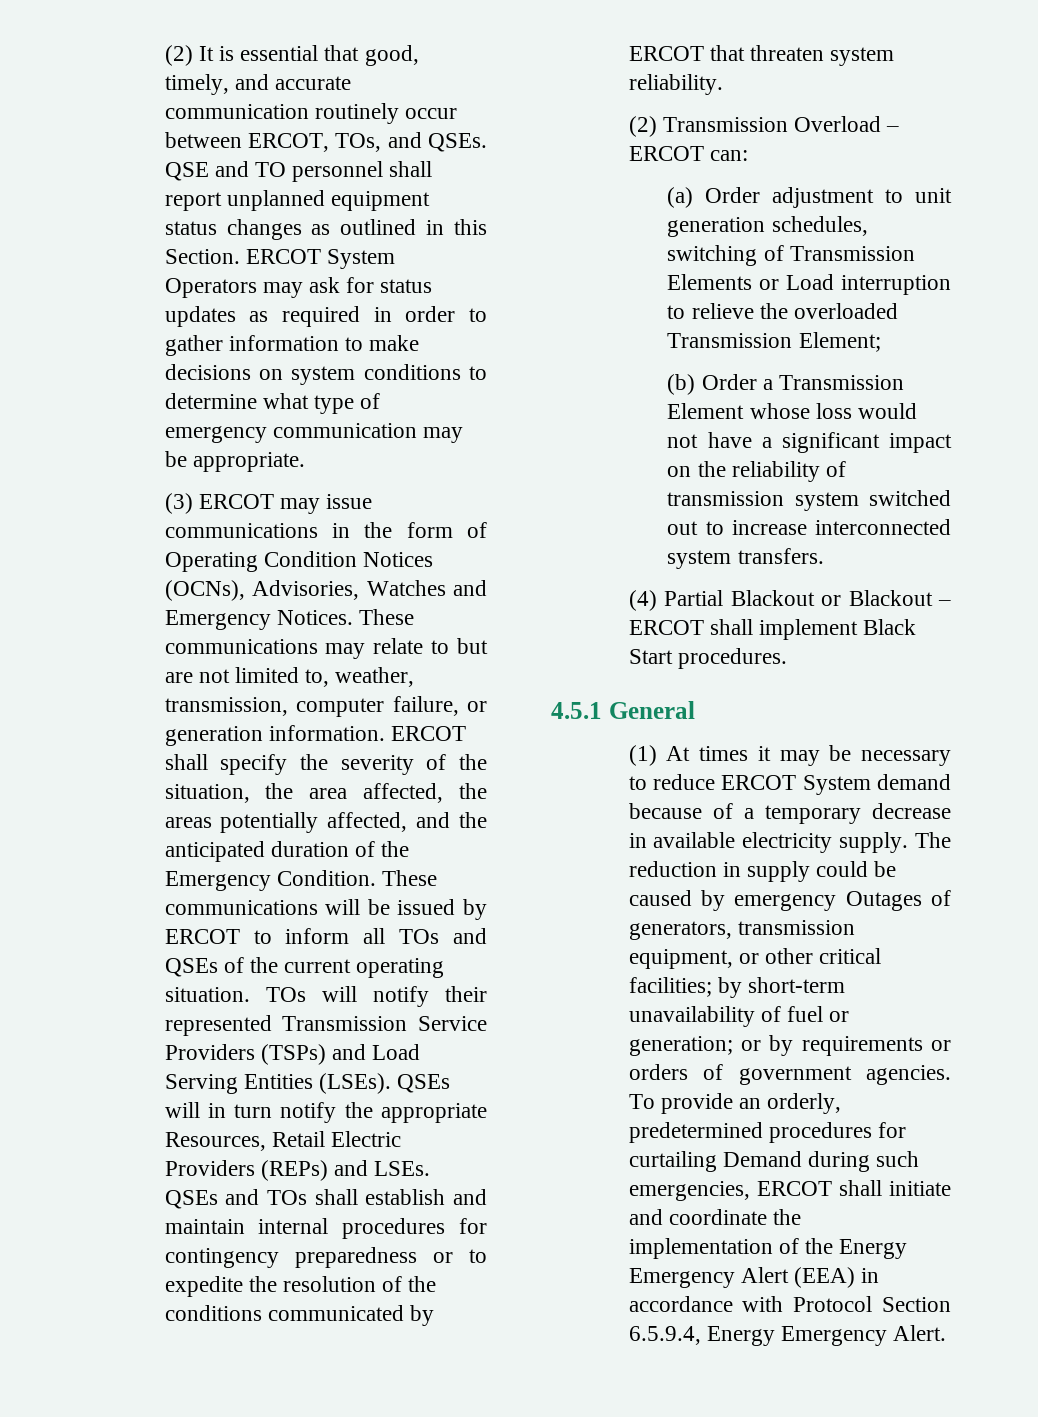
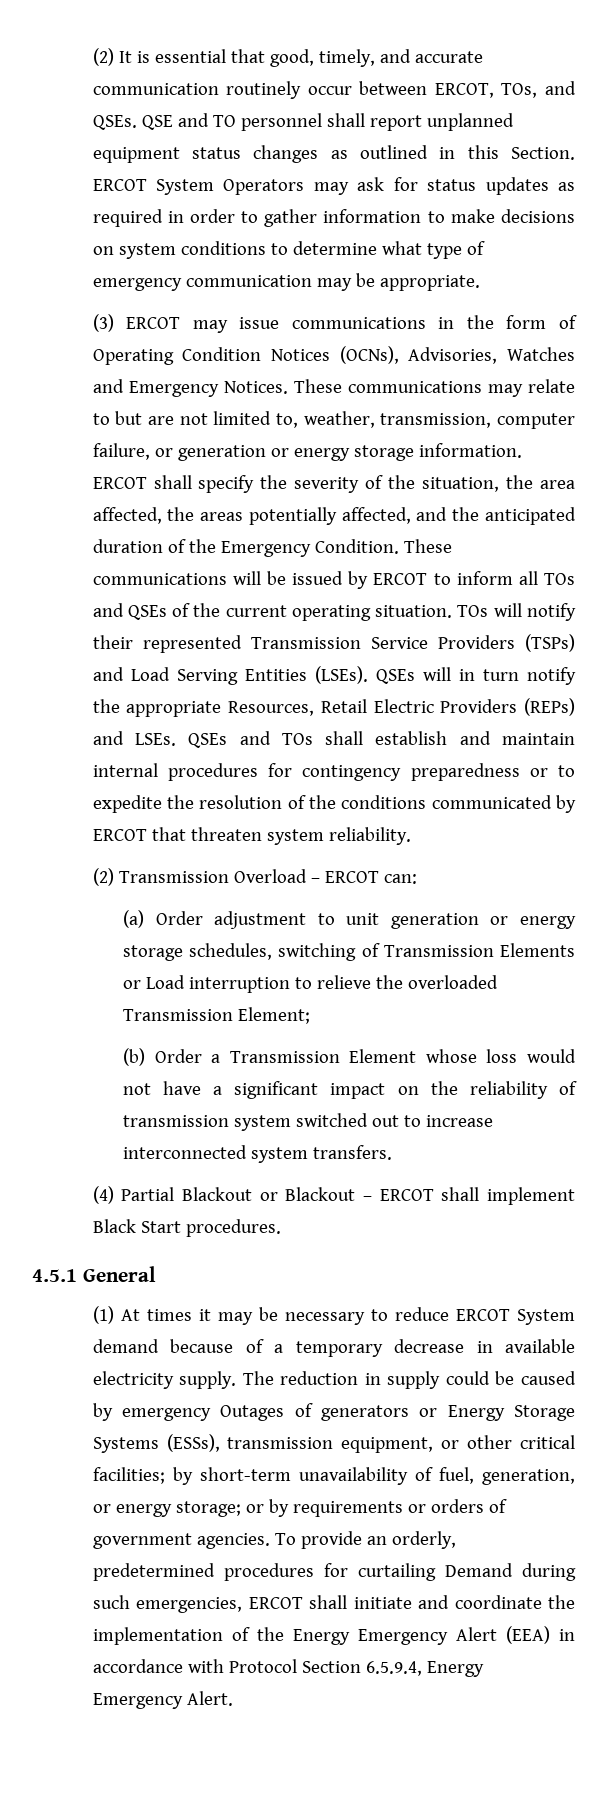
(263, 736) none -> [270,445,414,461] or energy storage
(766, 227) none -> [490,916,576,929] [122,945,183,961] or energy storage
[628,921,732,940] generators, -> [320,1405,575,1421] [92,1434,220,1453] generators or Energy Storage Systems (ESSs),
[787,1006,850,1022] [628,1036,733,1056] fuel or generation; -> [438,1467,575,1485] [92,1501,241,1517] fuel, generation, or energy storage;

